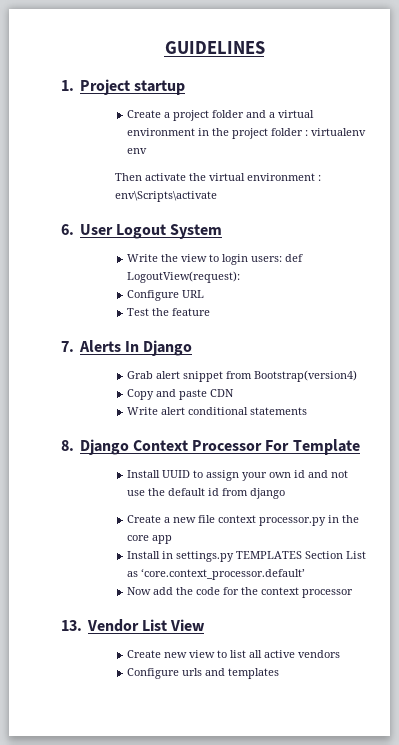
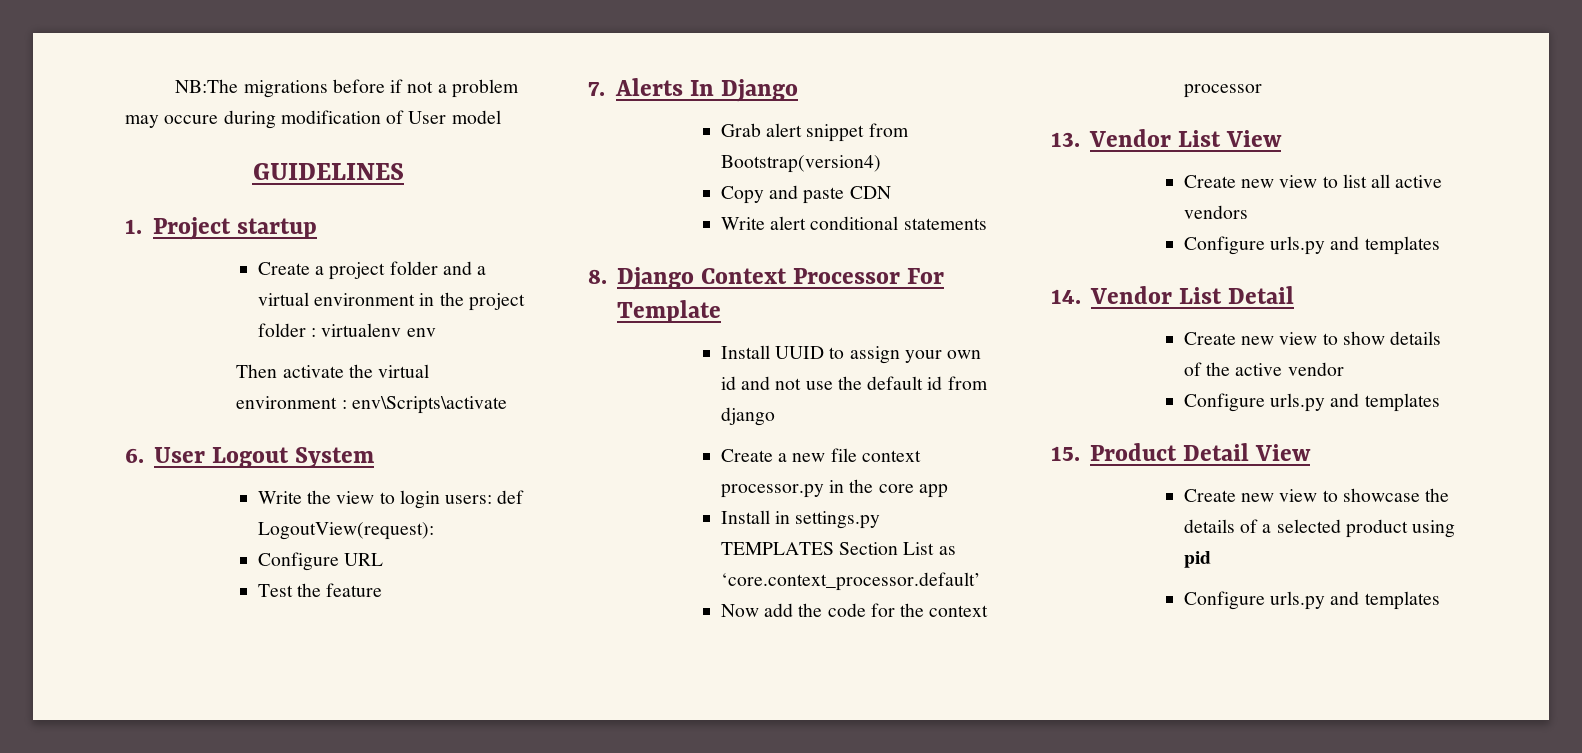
(164, 47) none -> [175,79,519,98] [125,110,501,129] NB:The migrations before if not a problem may occure during modification of User model //
[181,668,279,679] urls and templates -> [1270,236,1440,255] [1051,286,1295,304] [1183,331,1442,345] [1183,362,1344,376] [1183,393,1440,412] [1051,443,1312,461] [1183,488,1450,502] [1183,519,1456,538] [1183,551,1211,568] [1183,591,1440,610] urls.py and templates // 14. Vendor List Detail // Create new view to show details of the active vendor // Configure urls.py and templates // 15. Product Detail View // Create new view to showcase the details of a selected product using pid // Configure urls.py and templates

